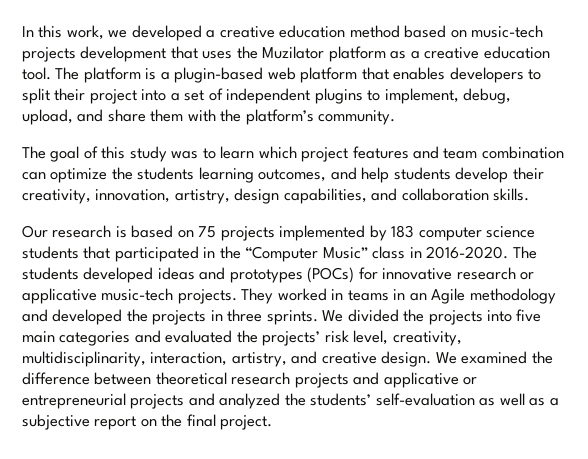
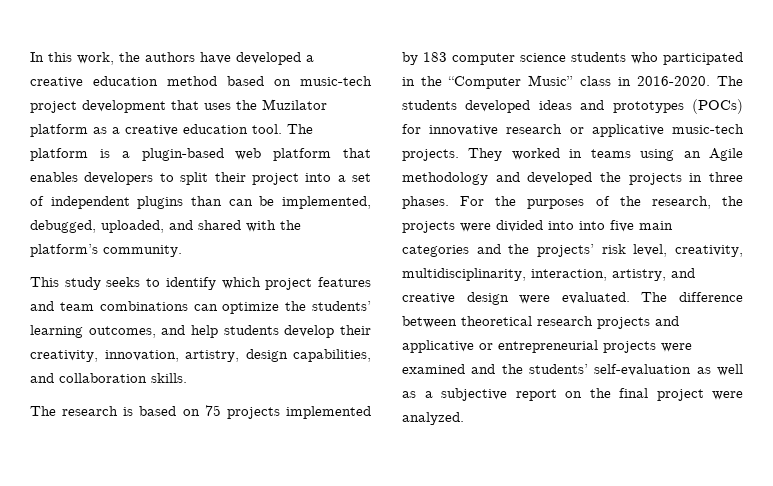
[108,30,128,38] we -> [119,52,231,64] the authors have
[22,47,76,62] projects -> [30,101,77,113] project
[367,88,512,104] [22,109,396,125] [22,146,255,162] to implement, debug, upload, and share them with the platform’s community. // The goal of this study was to learn -> [190,196,371,209] [30,220,301,233] [30,244,182,257] [30,277,216,290] than can be implemented, debugged, uploaded, and shared with the platform’s community. // This study seeks to identify
[481,146,564,159] combination -> [99,301,188,311] combinations
[137,167,195,180] students -> [312,301,371,311] students’
[22,225,48,238] Our -> [30,406,56,416] The
[83,246,111,259] that -> [631,52,658,64] who
[393,289,406,300] in -> [640,149,675,161] using
[266,309,483,325] sprints. We divided the projects -> [402,196,743,209] [402,220,574,233] phases. For the purposes of the research, the projects were divided into
[165,330,233,343] evaluated -> (501, 249) none
[381,351,553,367] design. We examined the -> [466,292,668,305] design were evaluated. The
[188,393,281,409] and analyzed -> [661,343,692,352] [402,364,496,374] were examined and
[220,415,273,430] project. -> [656,389,743,401] [402,412,464,425] project were analyzed.

